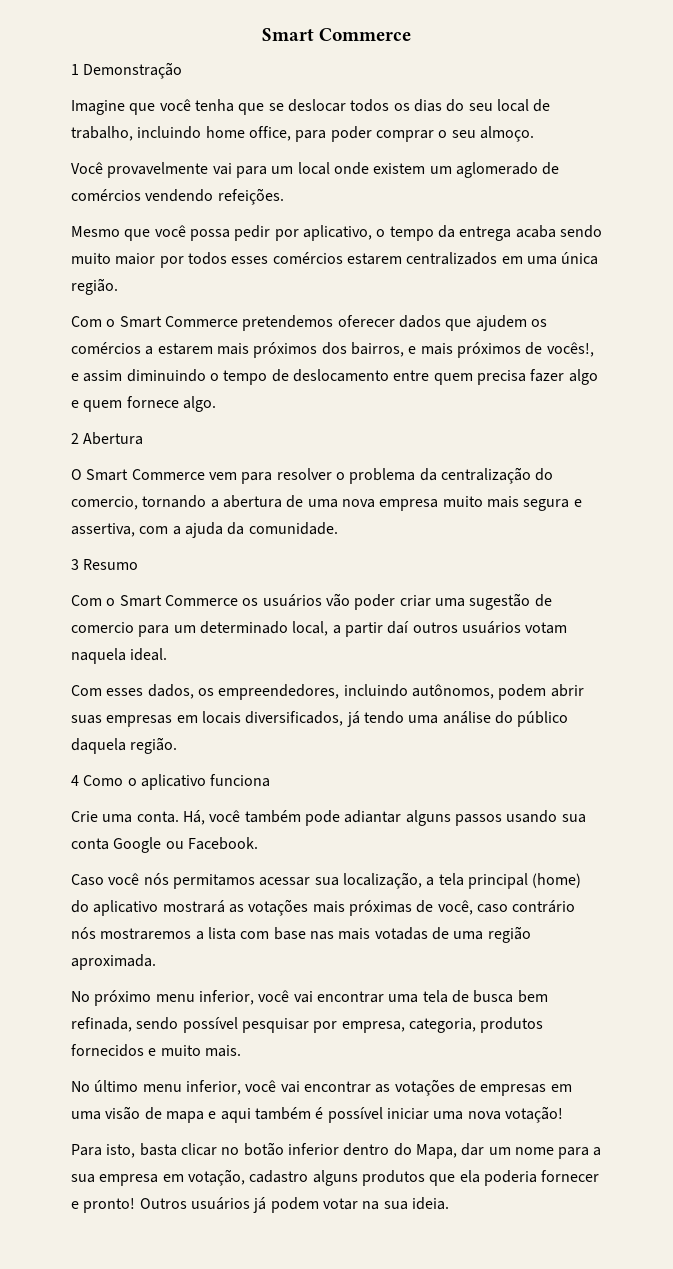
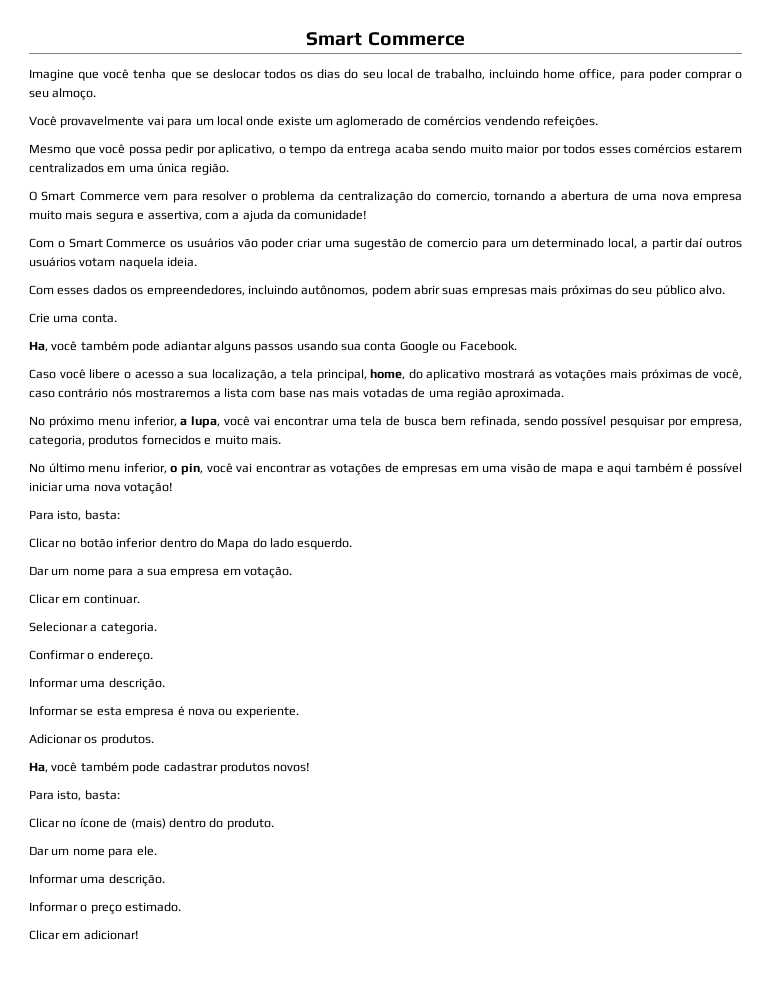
[261,28,412,41] [71,62,183,79] Smart Commerce // 1 Demonstração -> [306,32,465,46] Smart Commerce
[373,163,426,174] existem -> [277,116,312,126] existe
[71,315,547,331] [71,342,594,358] [71,369,598,385] [71,396,216,412] [71,432,144,445] // Com o Smart Commerce pretendemos oferecer dados que ajudem os comércios a estarem mais próximos dos bairros, e mais próximos de vocês!, e assim diminuindo o tempo de deslocamento entre quem precisa fazer algo e quem fornece algo. // 2 Abertura -> (229, 169) none
[248,522,338,535] [71,559,139,570] comunidade. // 3 Resumo -> [294,210,368,220] comunidade!
[130,648,168,661] ideal. -> [167,257,198,267] ideia.
[147,684,194,699] dados, -> [92,285,127,295] dados
[176,711,569,727] [71,737,178,754] [71,774,271,790] em locais diversificados, já tendo uma análise do público daquela região. // 4 Como o aplicativo funciona -> [530,285,725,297] mais próximas do seu público alvo.
[182,810,205,825] Há, -> [29,341,48,352] // Ha,
[143,873,311,889] nós permitamos acessar -> [89,369,185,379] libere o acesso a
[467,873,582,889] principal (home) -> [316,369,406,381] principal, home,
(254, 997) none -> [180,416,221,428] a lupa,
(241, 1087) none -> [170,463,203,475] o pin,
[139,1143,217,1156] basta clicar -> [84,510,120,520] [29,538,60,548] basta: // Clicar
[415,1143,485,1159] Mapa, dar -> [217,538,353,550] [29,566,49,576] Mapa do lado esquerdo. // Dar
[187,1169,600,1186] [71,1197,449,1213] votação, cadastro alguns produtos que ela poderia fornecer e pronto! Outros usuários já podem votar na sua ideia. -> [244,566,292,578] [29,594,140,604] [29,622,157,634] [29,650,153,662] [29,678,165,690] [29,706,299,718] [29,734,154,746] [29,762,311,774] [29,790,120,801] [29,818,274,830] [29,846,157,858] [29,874,165,886] [29,902,182,914] [29,930,139,940] votação. // Clicar em continuar. // Selecionar a categoria. // Confirmar o endereço. // Informar uma descrição. // Informar se esta empresa é nova ou experiente. // Adicionar os produtos. // Ha, você também pode cadastrar produtos novos! // Para isto, basta: // Clicar no ícone de (mais) dentro do produto. // Dar um nome para ele. // Informar uma descrição. // Informar o preço estimado. // Clicar em adicionar!

